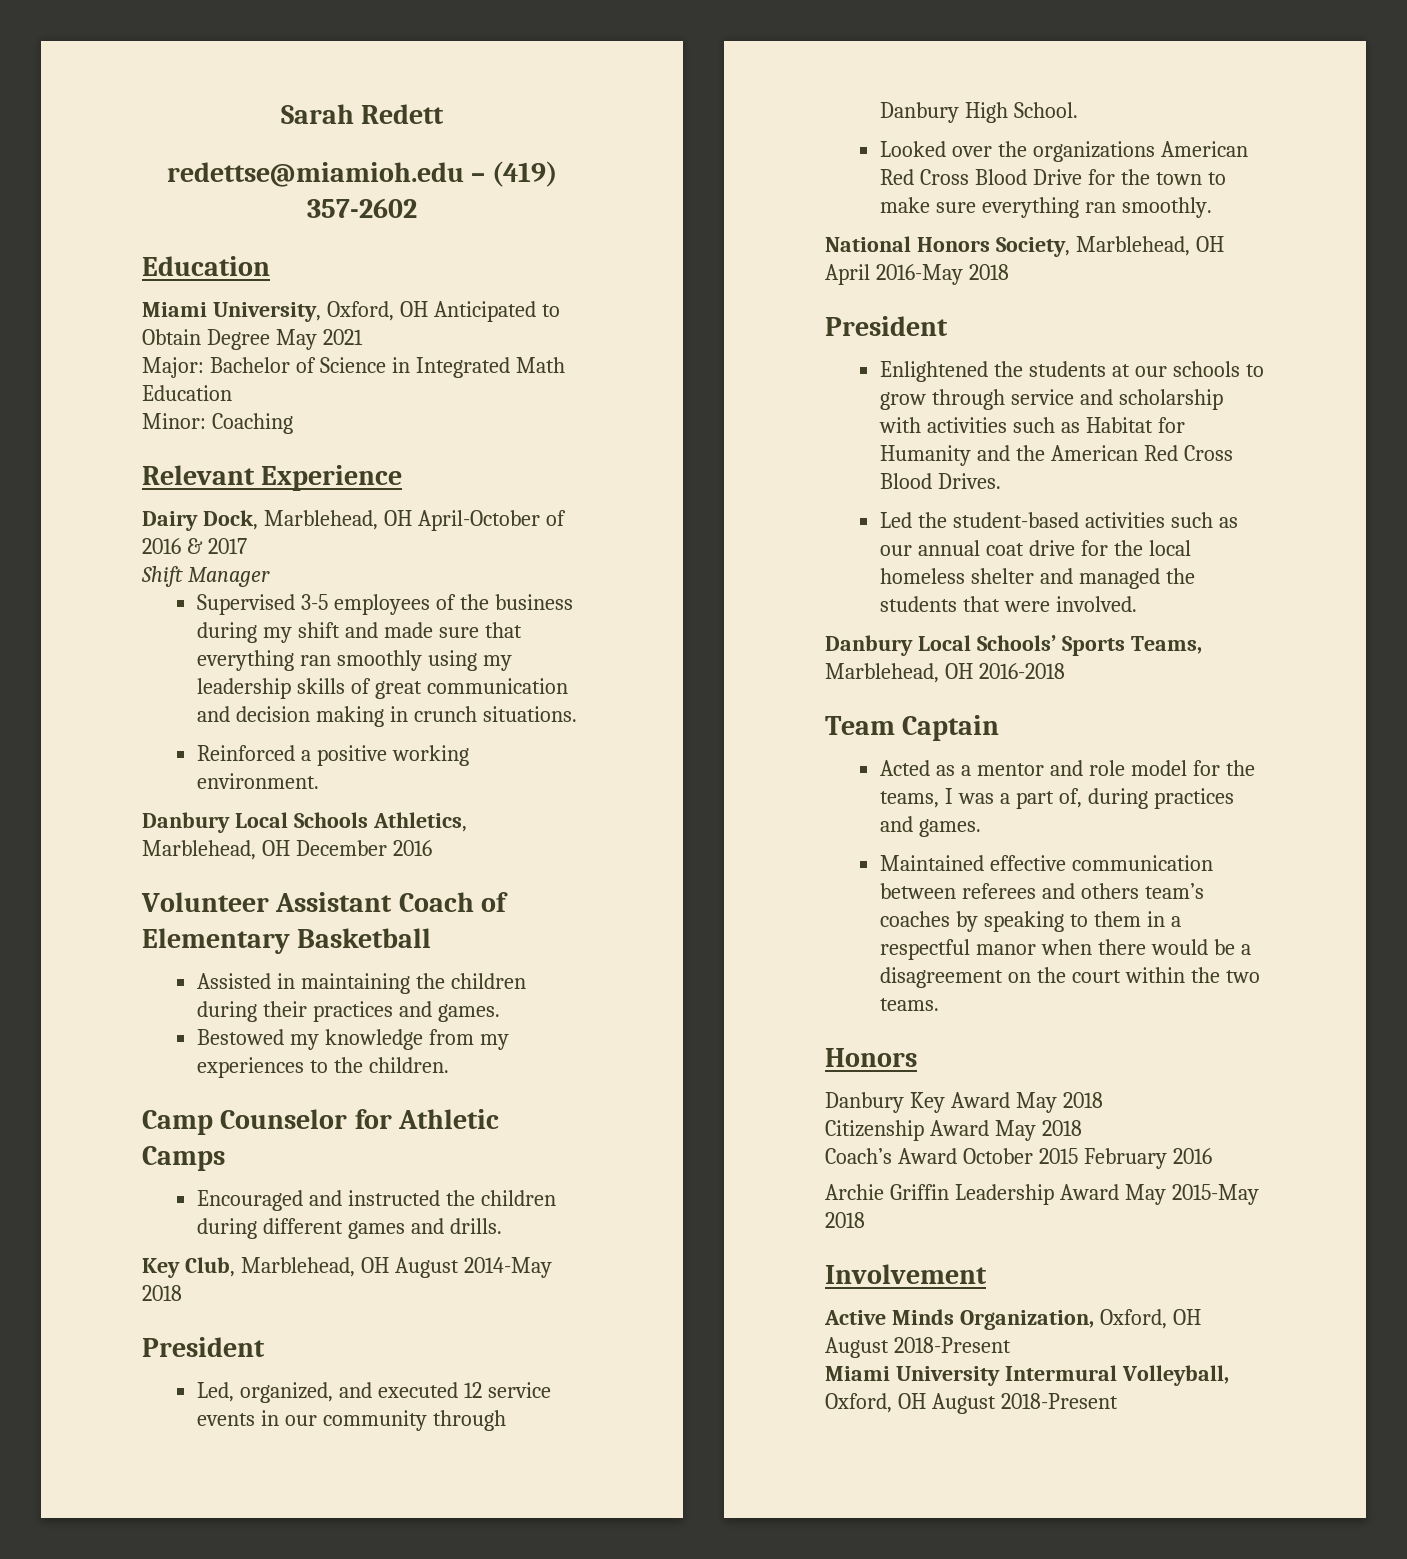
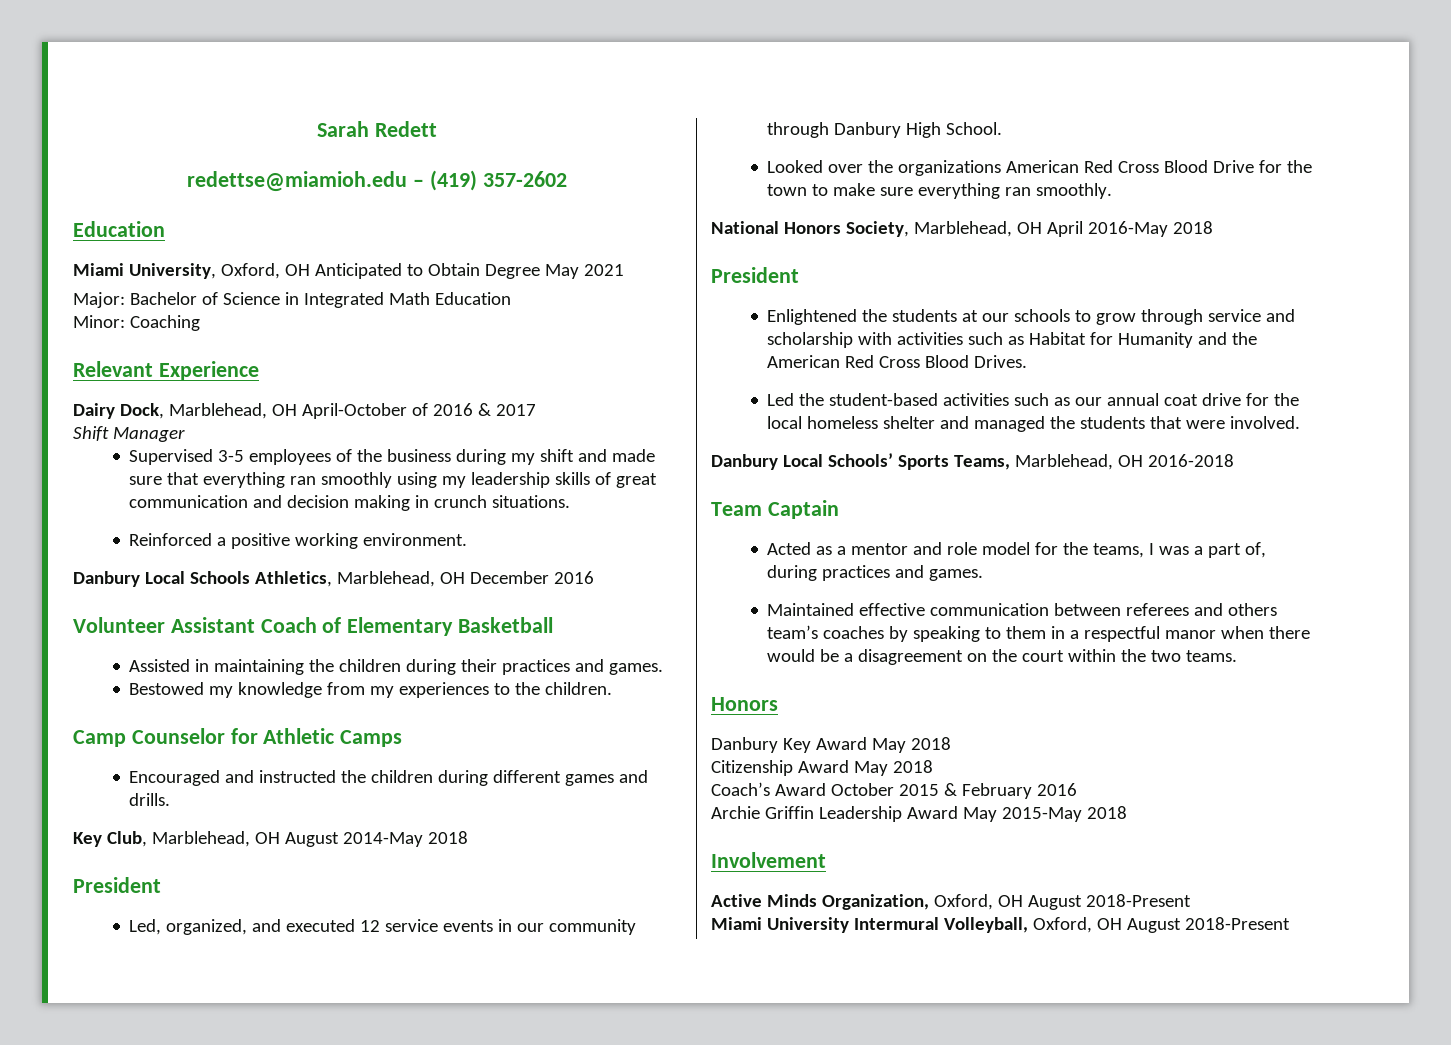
(1078, 1156) none -> [943,783,957,796] &

